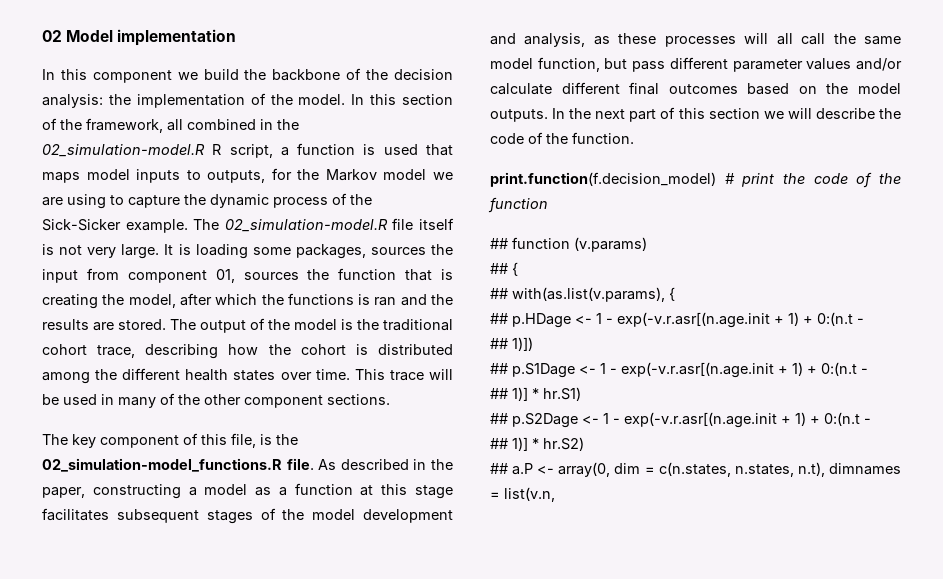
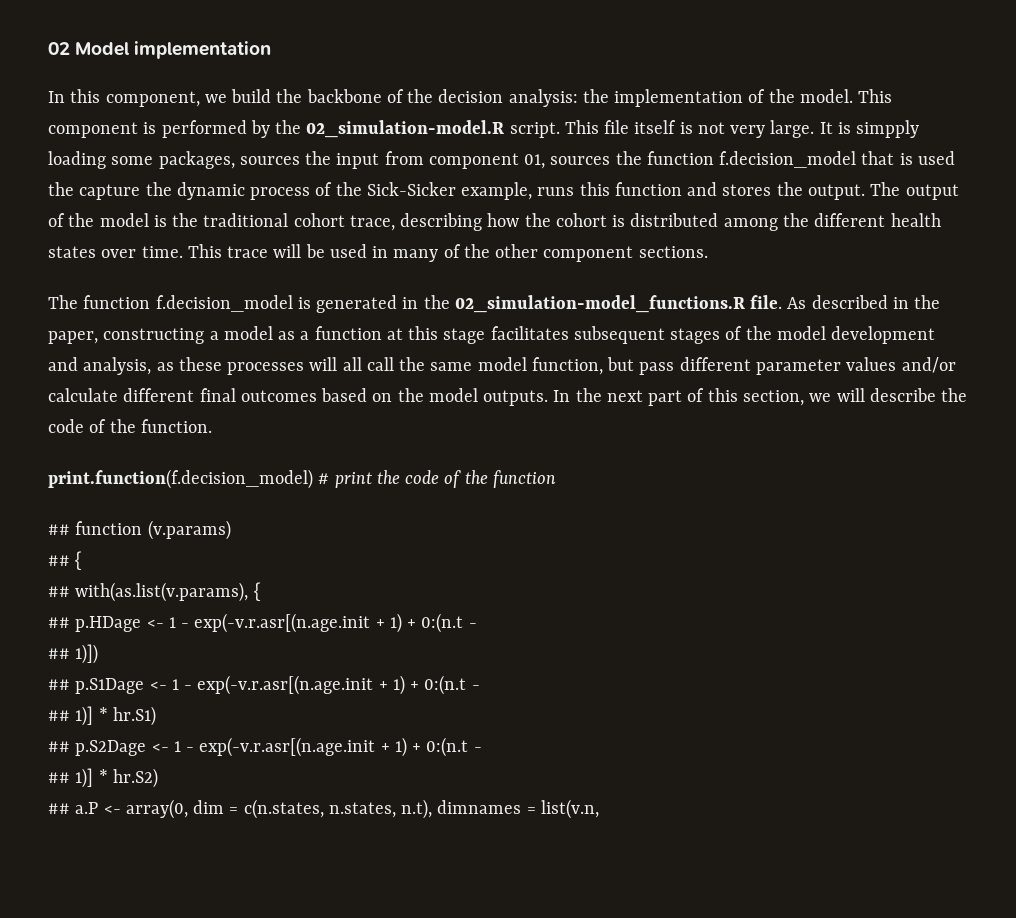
[92,70,172,83] component -> [105,91,200,107] component,
[351,94,453,105] [42,118,299,133] [42,143,453,158] [42,168,453,183] [42,193,372,209] [42,219,388,233] In this section of the framework, all combined in the 02_simulation-model.R R script, a function is used that maps model inputs to outputs, for the Markov model we are using to capture the dynamic process of the Sick-Sicker example. The 02_simulation-model.R -> [858,89,893,103] [48,120,599,138] This component is performed by the 02_simulation-model.R script. This
(191, 249) none -> [856,120,920,138] simpply
(397, 274) none -> [719,151,857,168] f.decision_model
[42,293,454,309] [42,319,166,331] creating the model, after which the functions is ran and the results are stored. -> [917,151,955,165] [48,182,865,200] used the capture the dynamic process of the Sick-Sicker example, runs this function and stores the output.
[72,433,272,448] key component of this file, is -> [83,295,419,313] function f.decision_model is generated in
[708,108,760,119] section -> [742,390,804,406] section,

